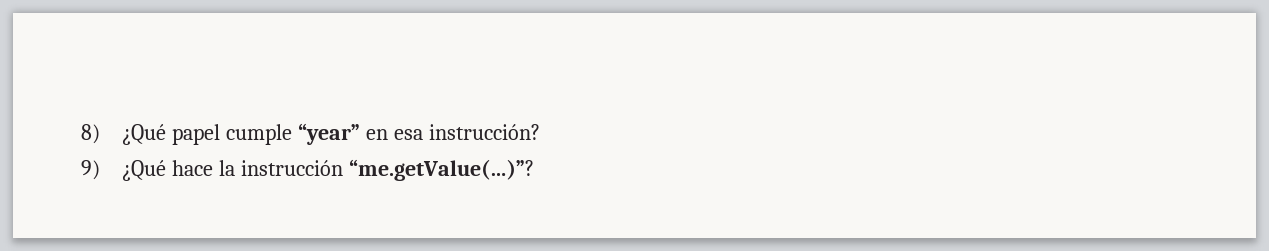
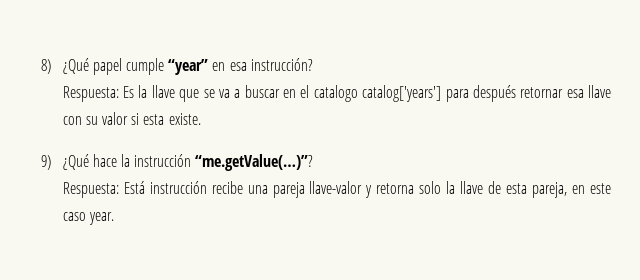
(540, 132) none -> [62,85,611,102] [62,112,201,125] // Respuesta: Es la llave que se va a buscar en el catalogo catalog['years'] para después retornar esa llave con su valor si esta existe.
(534, 170) none -> [62,181,611,198] [62,212,114,225] // Respuesta: Está instrucción recibe una pareja llave-valor y retorna solo la llave de esta pareja, en este caso year.

